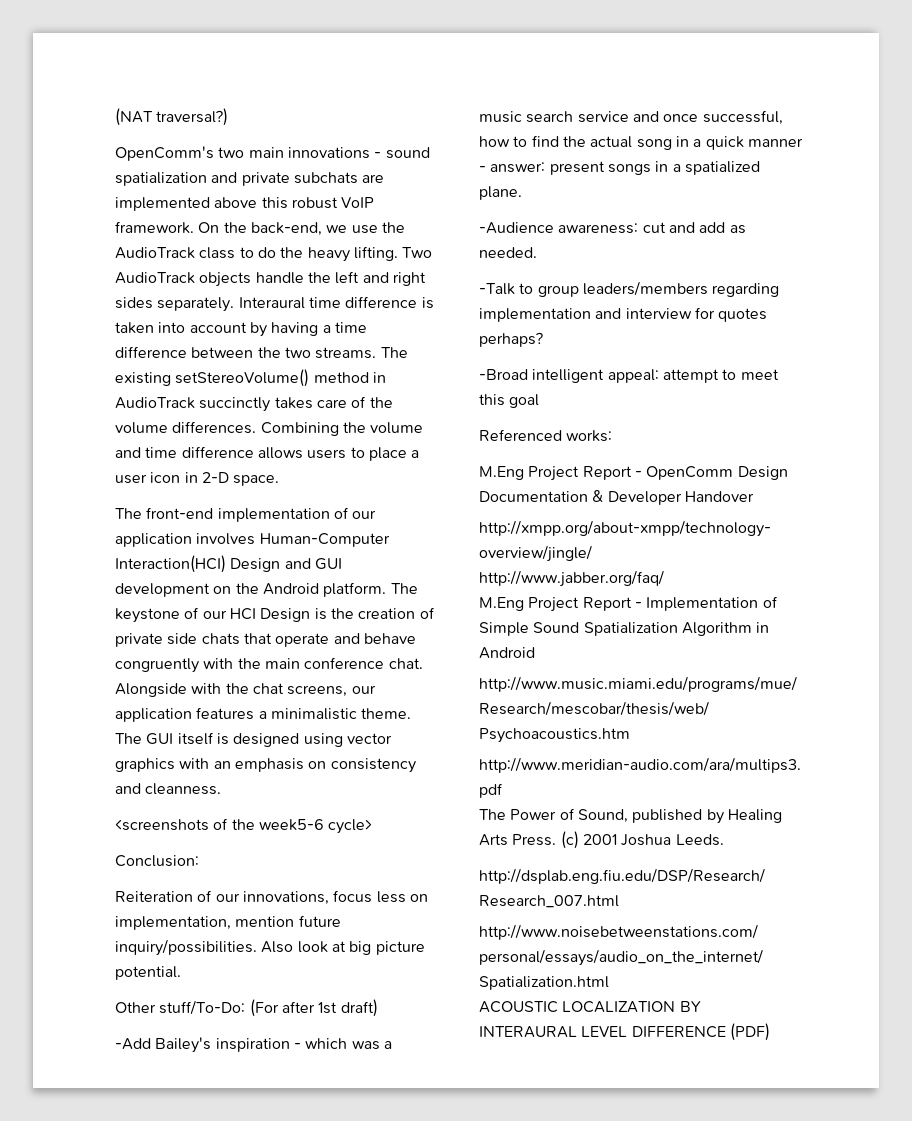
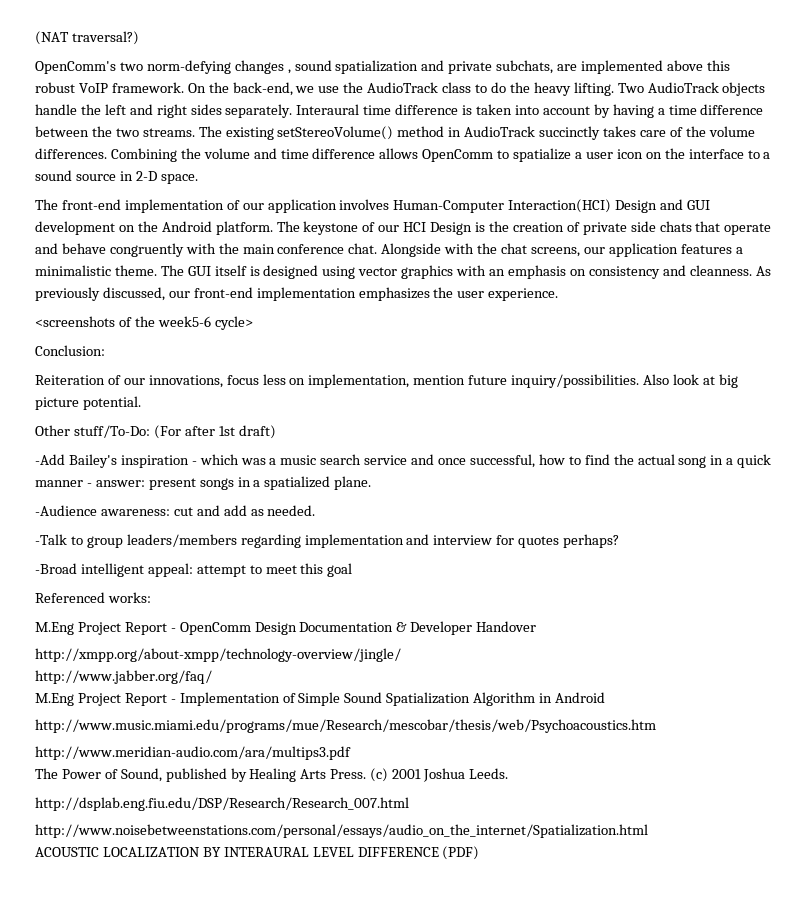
[248,147,382,159] main innovations - -> [146,60,291,74] norm-defying changes ,
[293,172,358,184] subchats -> [496,60,554,74] subchats,
[307,447,420,461] [115,472,181,484] users to place a user icon -> [422,148,771,162] [35,170,116,181] OpenComm to spatialize a user icon on the interface to a sound source
(222, 789) none -> [755,266,771,276] [35,287,559,301] As previously discussed, our front-end implementation emphasizes the user experience.

